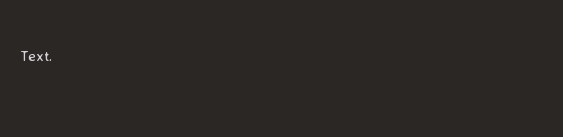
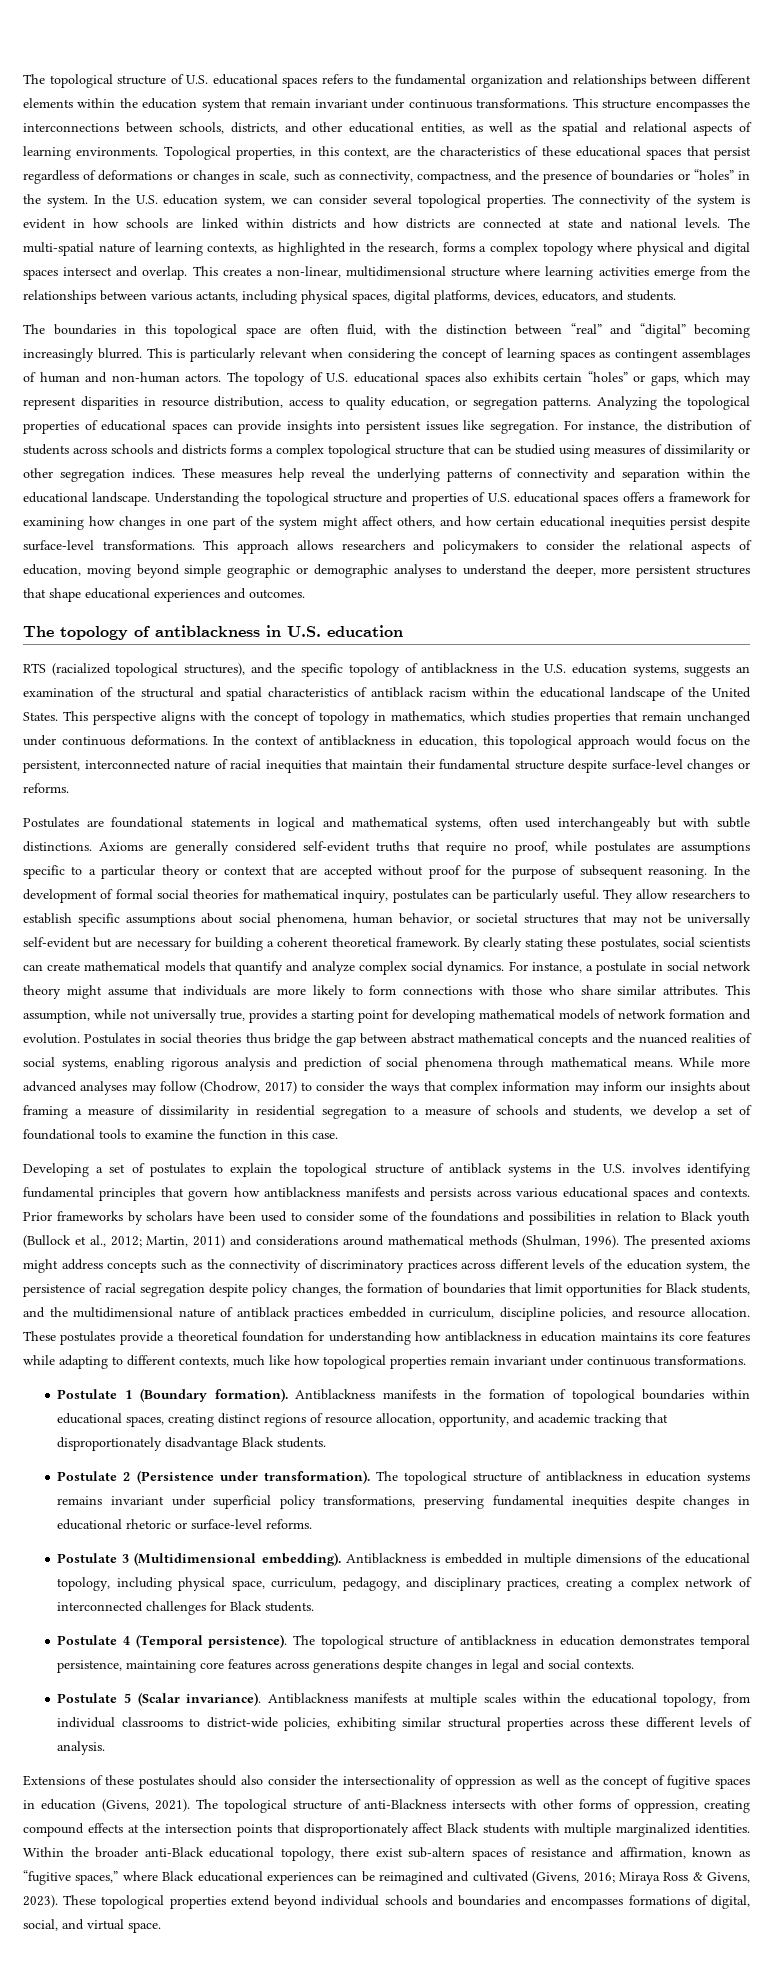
[20,51,52,61] Text. -> [23,74,751,88] [23,98,751,112] [23,122,752,136] [23,146,752,160] [23,169,750,184] [23,194,751,208] [23,218,750,229] [23,242,751,256] [23,266,750,280] [23,290,676,304] [23,323,750,338] [23,348,750,362] [23,371,751,386] [23,396,750,410] [23,420,752,434] [23,444,750,458] [23,468,751,482] [23,492,750,506] [23,516,750,530] [23,540,753,554] [23,564,751,578] [23,588,305,602] [23,625,403,640] [23,663,750,677] [23,687,751,701] [23,711,751,725] [23,735,750,749] [23,759,750,773] [23,783,69,793] [23,817,750,831] [23,841,750,855] [23,865,751,879] [23,889,750,903] [23,913,751,927] [23,937,750,951] [23,961,752,975] [23,985,751,999] [23,1009,751,1023] [23,1033,753,1047] [23,1057,750,1071] [23,1081,752,1095] [23,1105,752,1119] [23,1129,338,1140] [23,1163,750,1177] [23,1187,751,1201] [23,1211,750,1225] [23,1235,751,1249] [23,1259,750,1273] [23,1283,750,1297] [23,1307,750,1321] [23,1331,750,1345] [23,1355,746,1369] [57,1388,750,1403] [57,1413,669,1427] [57,1437,327,1451] [57,1470,751,1485] [57,1495,751,1509] [57,1519,313,1530] [57,1552,751,1567] [57,1577,752,1591] [57,1601,315,1615] [57,1634,751,1649] [57,1659,635,1673] [57,1692,750,1707] [57,1717,752,1731] [57,1741,106,1755] [23,1775,750,1789] [23,1799,750,1813] [23,1823,751,1837] [23,1847,750,1861] [23,1870,750,1885] [23,1895,750,1909] [23,1919,161,1933] The topological structure of U.S. educational spaces refers to the fundamental organization and relationships between different elements within the education system that remain invariant under continuous transformations. This structure encompasses the interconnections between schools, districts, and other educational entities, as well as the spatial and relational aspects of learning environments. Topological properties, in this context, are the characteristics of these educational spaces that persist regardless of deformations or changes in scale, such as connectivity, compactness, and the presence of boundaries or “holes” in the system. In the U.S. education system, we can consider several topological properties. The connectivity of the system is evident in how schools are linked within districts and how districts are connected at state and national levels. The multi-spatial nature of learning contexts, as highlighted in the research, forms a complex topology where physical and digital spaces intersect and overlap. This creates a non-linear, multidimensional structure where learning activities emerge from the relationships between various actants, including physical spaces, digital platforms, devices, educators, and students. // The boundaries in this topological space are often fluid, with the distinction between “real” and “digital” becoming increasingly blurred. This is particularly relevant when considering the concept of learning spaces as contingent assemblages of human and non-human actors. The topology of U.S. educational spaces also exhibits certain “holes” or gaps, which may represent disparities in resource distribution, access to quality education, or segregation patterns. Analyzing the topological properties of educational spaces can provide insights into persistent issues like segregation. For instance, the distribution of students across schools and districts forms a complex topological structure that can be studied using measures of dissimilarity or other segregation indices. These measures help reveal the underlying patterns of connectivity and separation within the educational landscape. Understanding the topological structure and properties of U.S. educational spaces offers a framework for examining how changes in one part of the system might affect others, and how certain educational inequities persist despite surface-level transformations. This approach allows researchers and policymakers to consider the relational aspects of education, moving beyond simple geographic or demographic analyses to understand the deeper, more persistent structures that shape educational experiences and outcomes. // The topology of antiblackness in U.S. education // RTS (racialized topological structures), and the specific topology of antiblackness in the U.S. education systems, suggests an examination of the structural and spatial characteristics of antiblack racism within the educational landscape of the United States. This perspective aligns with the concept of topology in mathematics, which studies properties that remain unchanged under continuous deformations. In the context of antiblackness in education, this topological approach would focus on the persistent, interconnected nature of racial inequities that maintain their fundamental structure despite surface-level changes or reforms. // Postulates are foundational statements in logical and mathematical systems, often used interchangeably but with subtle distinctions. Axioms are generally considered self-evident truths that require no proof, while postulates are assumptions specific to a particular theory or context that are accepted without proof for the purpose of subsequent reasoning. In the development of formal social theories for mathematical inquiry, postulates can be particularly useful. They allow researchers to establish specific assumptions about social phenomena, human behavior, or societal structures that may not be universally self-evident but are necessary for building a coherent theoretical framework. By clearly stating these postulates, social scientists can create mathematical models that quantify and analyze complex social dynamics. For instance, a postulate in social network theory might assume that individuals are more likely to form connections with those who share similar attributes. This assumption, while not universally true, provides a starting point for developing mathematical models of network formation and evolution. Postulates in social theories thus bridge the gap between abstract mathematical concepts and the nuanced realities of social systems, enabling rigorous analysis and prediction of social phenomena through mathematical means. While more advanced analyses may follow (Chodrow, 2017) to consider the ways that complex information may inform our insights about framing a measure of dissimilarity in residential segregation to a measure of schools and students, we develop a set of foundational tools to examine the function in this case. // Developing a set of postulates to explain the topological structure of antiblack systems in the U.S. involves identifying fundamental principles that govern how antiblackness manifests and persists across various educational spaces and contexts. Prior frameworks by scholars have been used to consider some of the foundations and possibilities in relation to Black youth (Bullock et al., 2012; Martin, 2011) and considerations around mathematical methods (Shulman, 1996). The presented axioms might address concepts such as the connectivity of discriminatory practices across different levels of the education system, the persistence of racial segregation despite policy changes, the formation of boundaries that limit opportunities for Black students, and the multidimensional nature of antiblack practices embedded in curriculum, discipline policies, and resource allocation. These postulates provide a theoretical foundation for understanding how antiblackness in education maintains its core features while adapting to different contexts, much like how topological properties remain invariant under continuous transformations. // Postulate 1 (Boundary formation). Antiblackness manifests in the formation of topological boundaries within educational spaces, creating distinct regions of resource allocation, opportunity, and academic tracking that disproportionately disadvantage Black students. // Postulate 2 (Persistence under transformation). The topological structure of antiblackness in education systems remains invariant under superficial policy transformations, preserving fundamental inequities despite changes in educational rhetoric or surface-level reforms. // Postulate 3 (Multidimensional embedding). Antiblackness is embedded in multiple dimensions of the educational topology, including physical space, curriculum, pedagogy, and disciplinary practices, creating a complex network of interconnected challenges for Black students. // Postulate 4 (Temporal persistence). The topological structure of antiblackness in education demonstrates temporal persistence, maintaining core features across generations despite changes in legal and social contexts. // Postulate 5 (Scalar invariance). Antiblackness manifests at multiple scales within the educational topology, from individual classrooms to district-wide policies, exhibiting similar structural properties across these different levels of analysis. // Extensions of these postulates should also consider the intersectionality of oppression as well as the concept of fugitive spaces in education (Givens, 2021). The topological structure of anti-Blackness intersects with other forms of oppression, creating compound effects at the intersection points that disproportionately affect Black students with multiple marginalized identities. Within the broader anti-Black educational topology, there exist sub-altern spaces of resistance and affirmation, known as “fugitive spaces,” where Black educational experiences can be reimagined and cultivated (Givens, 2016; Miraya Ross & Givens, 2023). These topological properties extend beyond individual schools and boundaries and encompasses formations of digital, social, and virtual space.

